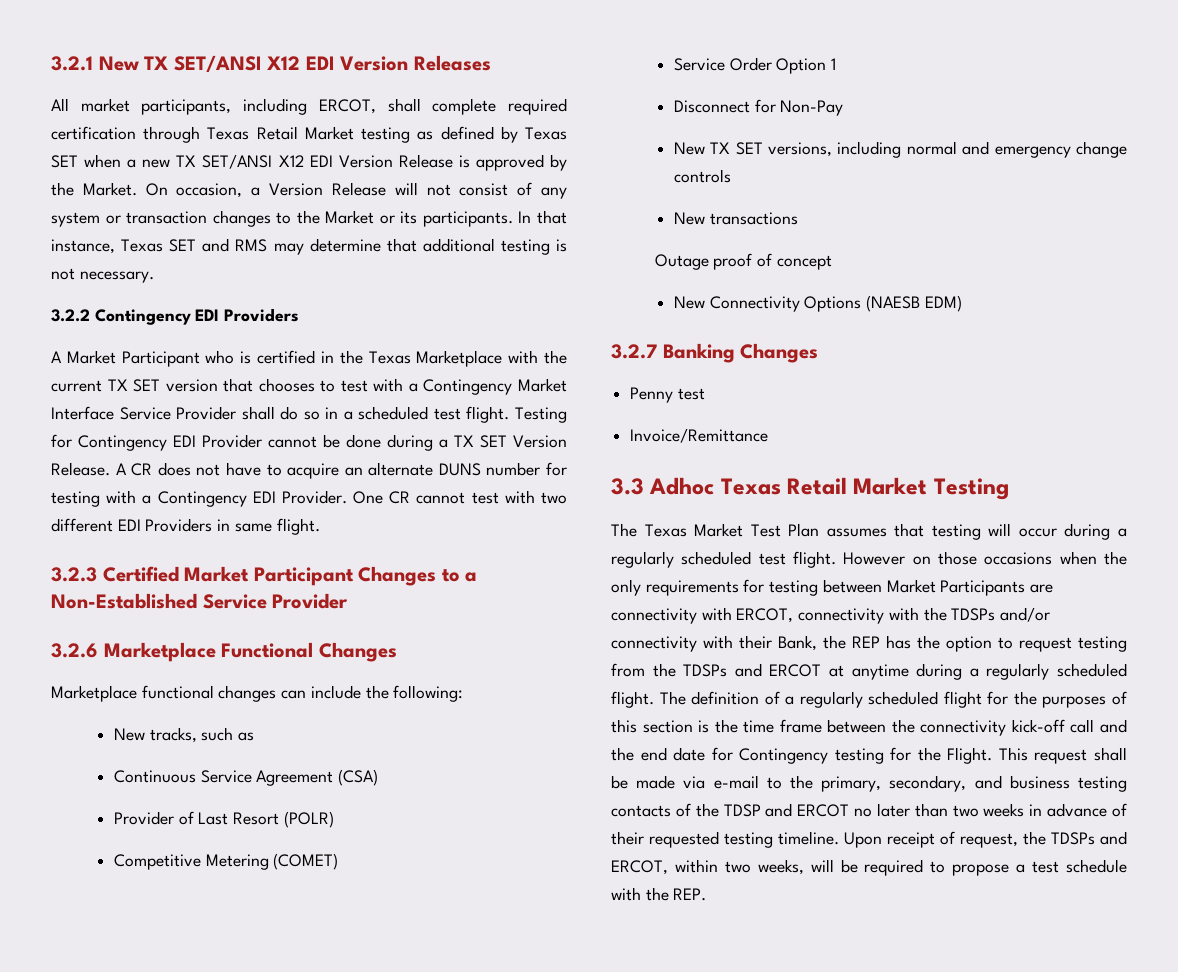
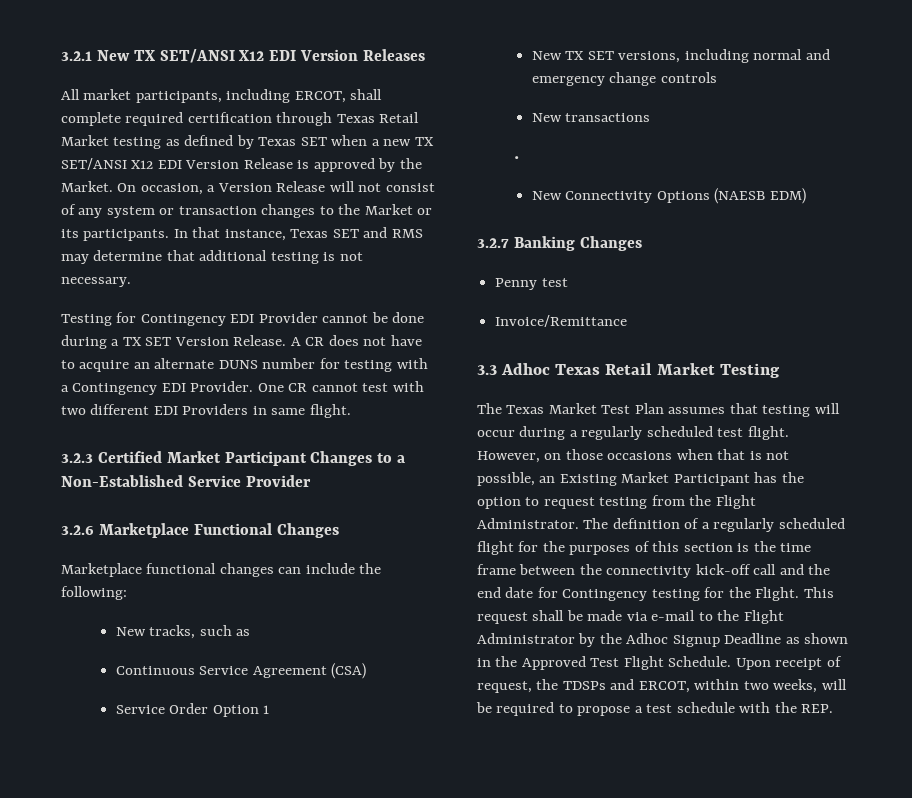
[51,308,300,325] [51,350,567,367] [51,378,567,395] [51,406,510,423] 3.2.2 Contingency EDI Providers // A Market Participant who is certified in the Texas Marketplace with the current TX SET version that chooses to test with a Contingency Market Interface Service Provider shall do so in a scheduled test flight. -> (131, 282) none
[113,811,334,828] [113,853,339,870] // Provider of Last Resort (POLR) // Competitive Metering (COMET) -> (367, 671) none
[673,99,844,116] // Disconnect for Non-Pay -> (270, 709) none
[654,253,832,270] Outage proof of concept -> [513,156,519,161] •
[843,552,906,565] However -> [477,451,540,463] However,
[1104,551,1127,565] [611,579,1054,596] [611,607,1051,624] [611,635,880,652] the only requirements for testing between Market Participants are connectivity with ERCOT, connectivity with the TDSPs and/or connectivity with their Bank, the REP -> [717,449,790,460] [477,472,750,486] that is not possible, an Existing Market Participant
[683,663,1127,680] [611,691,654,708] TDSPs and ERCOT at anytime during a regularly scheduled flight. -> [715,495,756,509] [477,518,579,529] Flight Administrator.
[821,775,1127,792] [611,803,1128,817] [611,831,839,848] primary, secondary, and business testing contacts of the TDSP and ERCOT no later than two weeks in advance of their requested testing timeline. -> [743,610,784,624] [477,633,849,647] [477,656,732,670] Flight Administrator by the Adhoc Signup Deadline as shown in the Approved Test Flight Schedule.

